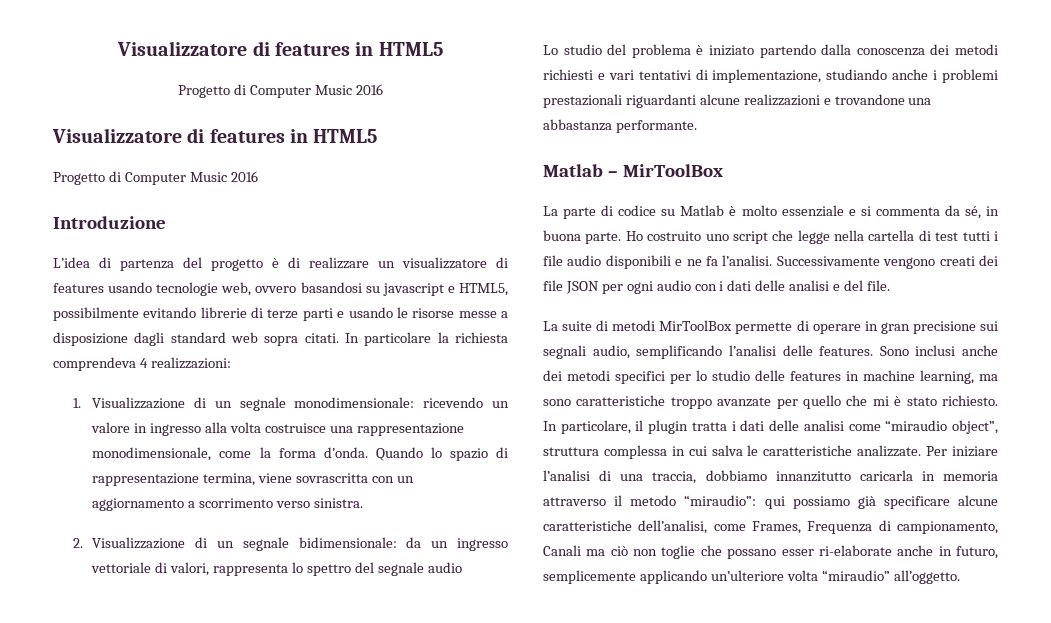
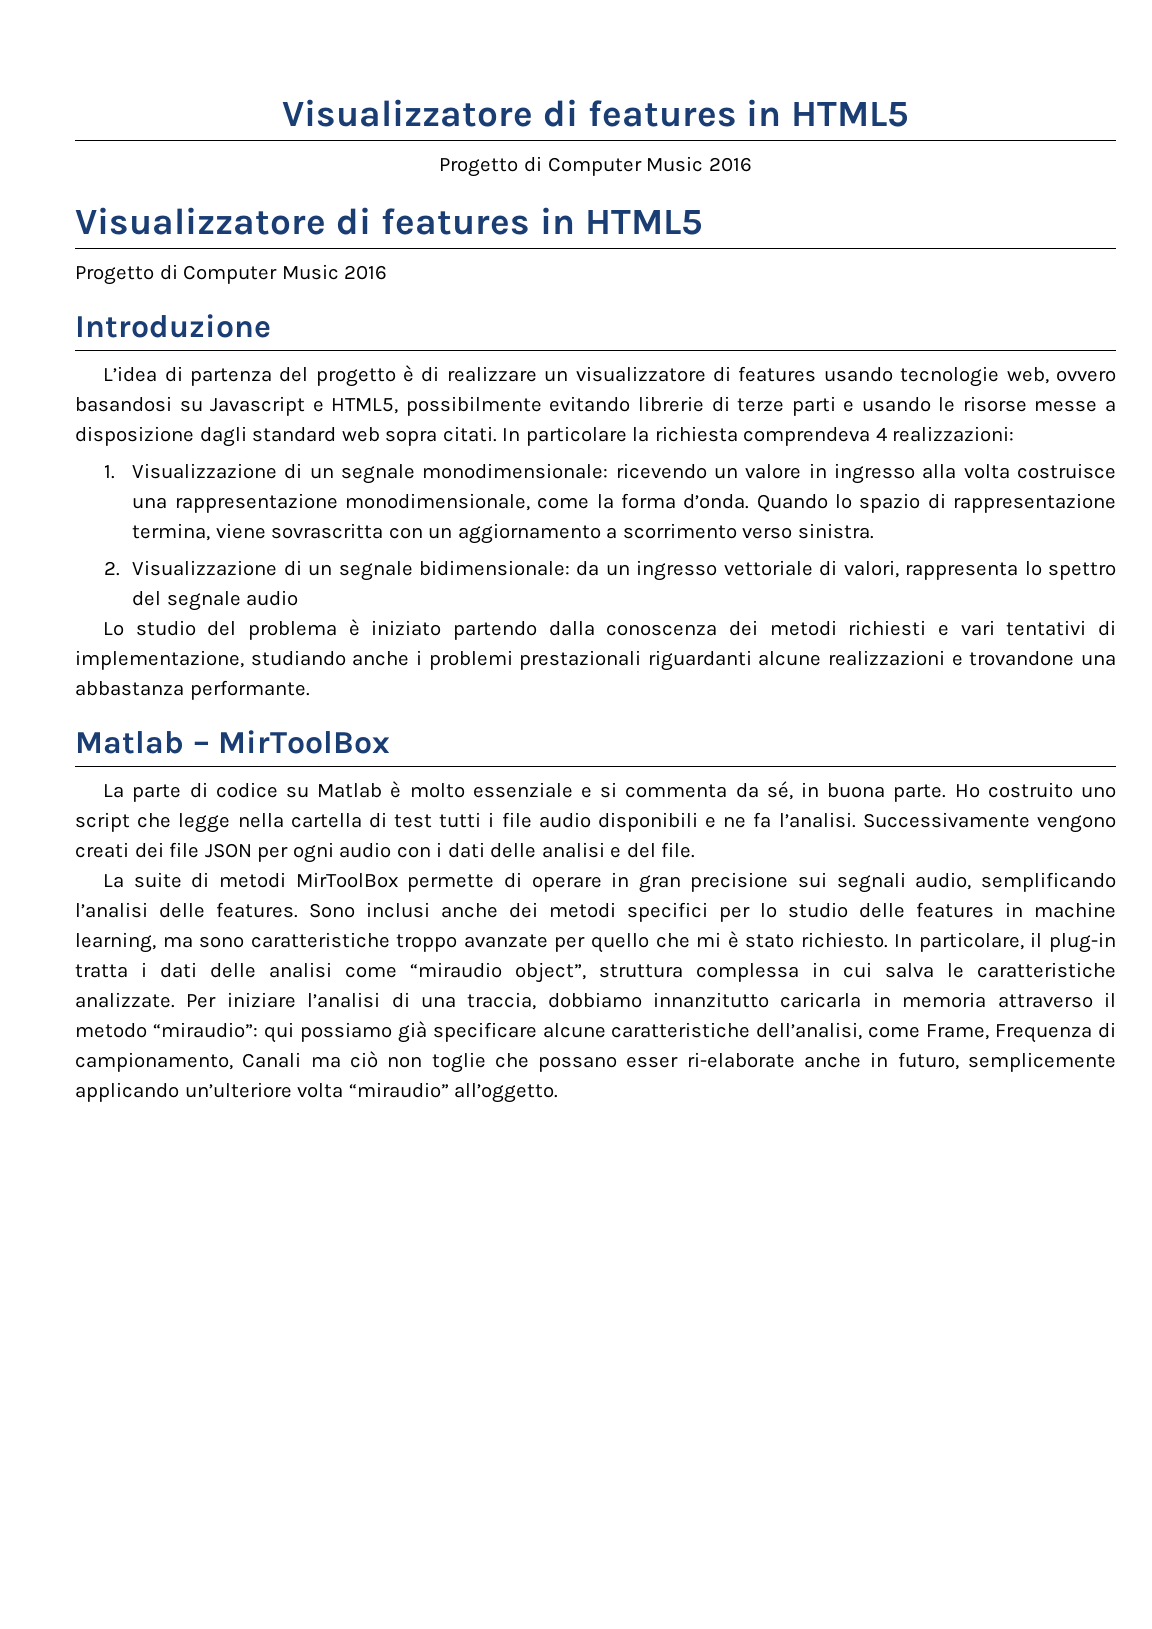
[382,283,444,296] javascript -> [210,396,306,416] Javascript
[648,420,689,434] plugin -> [1049,932,1116,953] plug-in
[752,521,801,534] Frames, -> [926,1024,990,1040] Frame,

